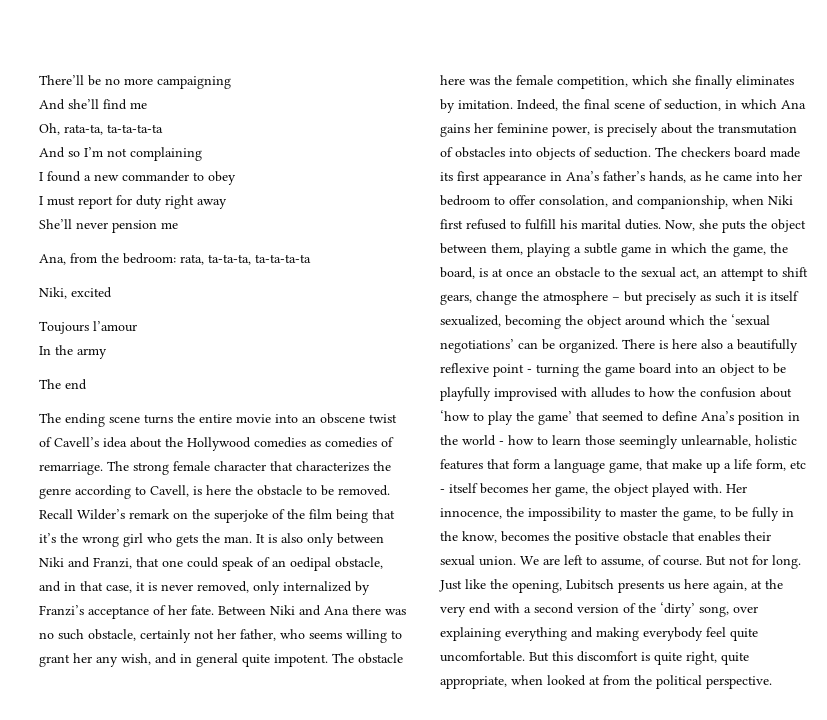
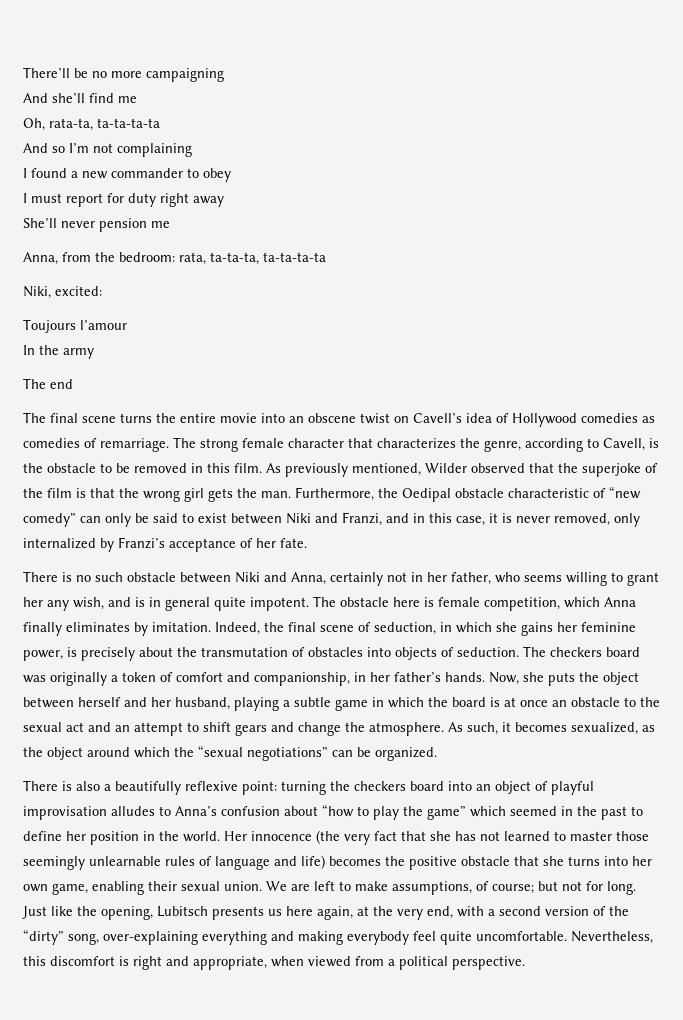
[39,254,66,265] Ana, -> [23,252,58,265] Anna,
[71,287,112,298] excited -> [55,286,102,296] excited:
[65,413,105,427] ending -> [50,413,78,423] final
[39,437,52,447] of -> [394,416,409,423] on
[130,437,183,448] about the -> [496,413,509,423] of
[39,488,71,499] genre -> [484,440,521,452] genre,
[206,485,231,495] here -> (659, 443) none
[338,485,390,496] [39,509,188,520] removed. Recall Wilder’s remark on -> [134,463,554,477] removed in this film. As previously mentioned, Wilder observed that
[336,509,395,523] [39,533,56,543] being that it’s -> [76,488,115,498] is that
[147,533,172,543] who -> (204, 495) none
[256,533,384,547] [39,557,383,571] [39,581,103,592] It is also only between Niki and Franzi, that one could speak of an oedipal obstacle, and in that -> [295,486,641,502] [23,512,452,527] Furthermore, the Oedipal obstacle characteristic of “new comedy” can only be said to exist between Niki and Franzi, and in this
[218,605,406,616] [39,629,136,641] Between Niki and Ana there was no such obstacle, -> [23,571,326,585] // There is no such obstacle between Niki and Anna,
(214, 634) none -> [411,572,423,582] in
(177, 658) none -> [135,597,145,607] is
[469,75,512,85] was the -> [424,597,434,607] is
[672,75,691,85] she -> [604,597,636,607] Anna
[781,100,806,109] Ana -> [496,622,517,632] she
[770,147,800,158] [440,171,802,185] [440,195,793,209] [440,219,661,230] made its first appearance in Ana’s father’s hands, as he came into her bedroom to offer consolation, and companionship, when Niki first refused to fulfill his marital duties. -> [23,672,485,686] was originally a token of comfort and companionship, in her father’s hands.
[491,243,523,255] them, -> [78,697,230,710] herself and her husband,
[733,243,788,257] [440,267,475,279] game, the board, -> [452,697,486,707] board
[680,268,699,279] act, -> [66,722,111,732] act and
[440,291,799,305] [440,315,561,329] gears, change the atmosphere – but precisely as such it is itself sexualized, becoming -> [235,722,655,736] gears and change the atmosphere. As such, it becomes sexualized, as
[731,314,770,326] [440,339,514,353] ‘sexual negotiations’ -> [198,745,328,761] “sexual negotiations”
[622,339,697,349] There is here -> [23,780,72,791] // There is
[493,364,532,377] point - -> [242,781,277,795] point:
[605,366,635,377] game -> [354,781,406,791] checkers
[758,363,786,374] [440,387,696,401] to be playfully improvised with alludes to how the -> [535,781,594,795] [23,806,217,820] of playful improvisation alludes to Anna’s
[440,410,470,421] ‘how -> [322,804,354,817] “how
[538,411,644,425] game’ that seemed -> [427,806,627,820] game” which seemed in the past
[701,411,734,421] Ana’s -> [66,831,86,841] her
[462,435,797,449] [440,459,806,473] [440,483,747,497] [440,507,794,521] [440,531,497,543] world - how to learn those seemingly unlearnable, holistic features that form a language game, that make up a life form, etc - itself becomes her game, the object played with. Her innocence, the impossibility to master the game, to be fully in the know, -> [183,830,649,845] [23,855,325,870] world. Her innocence (the very fact that she has not learned to master those seemingly unlearnable rules of language and life)
[698,531,740,542] enables -> [543,856,652,866] [23,881,144,895] she turns into her own game, enabling
[601,555,726,567] assume, of course. But -> [355,881,558,895] make assumptions, of course; but
[469,603,491,614] end -> [427,906,453,919] end,
[660,602,758,617] [440,627,501,641] ‘dirty’ song, over explaining -> [23,929,198,945] “dirty” song, over-explaining
[529,652,549,662] But -> [571,931,653,944] Nevertheless,
[654,651,749,665] [440,675,652,689] quite right, quite appropriate, when looked at from the -> [133,956,395,970] right and appropriate, when viewed from a

